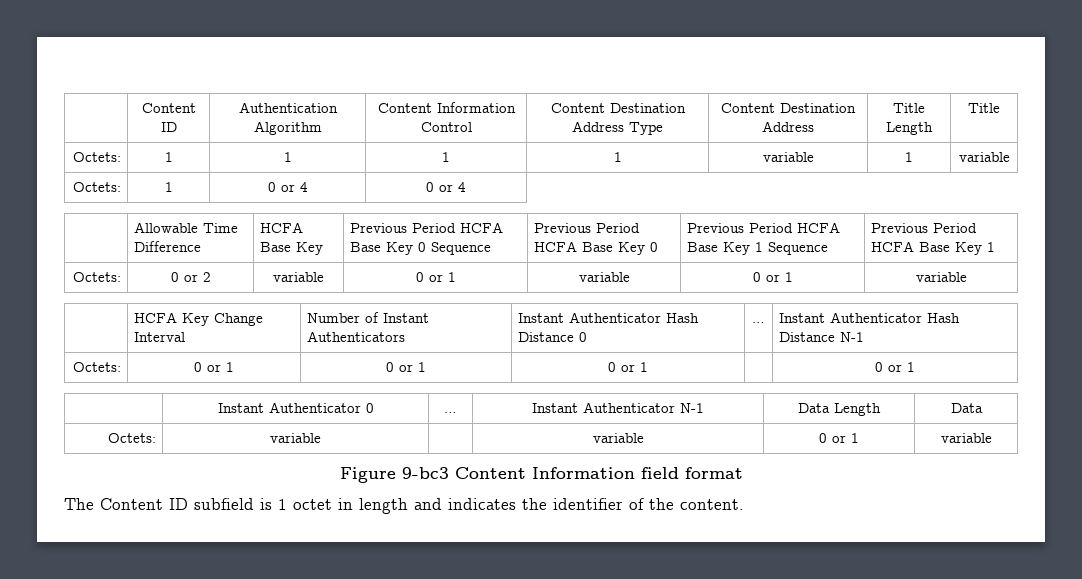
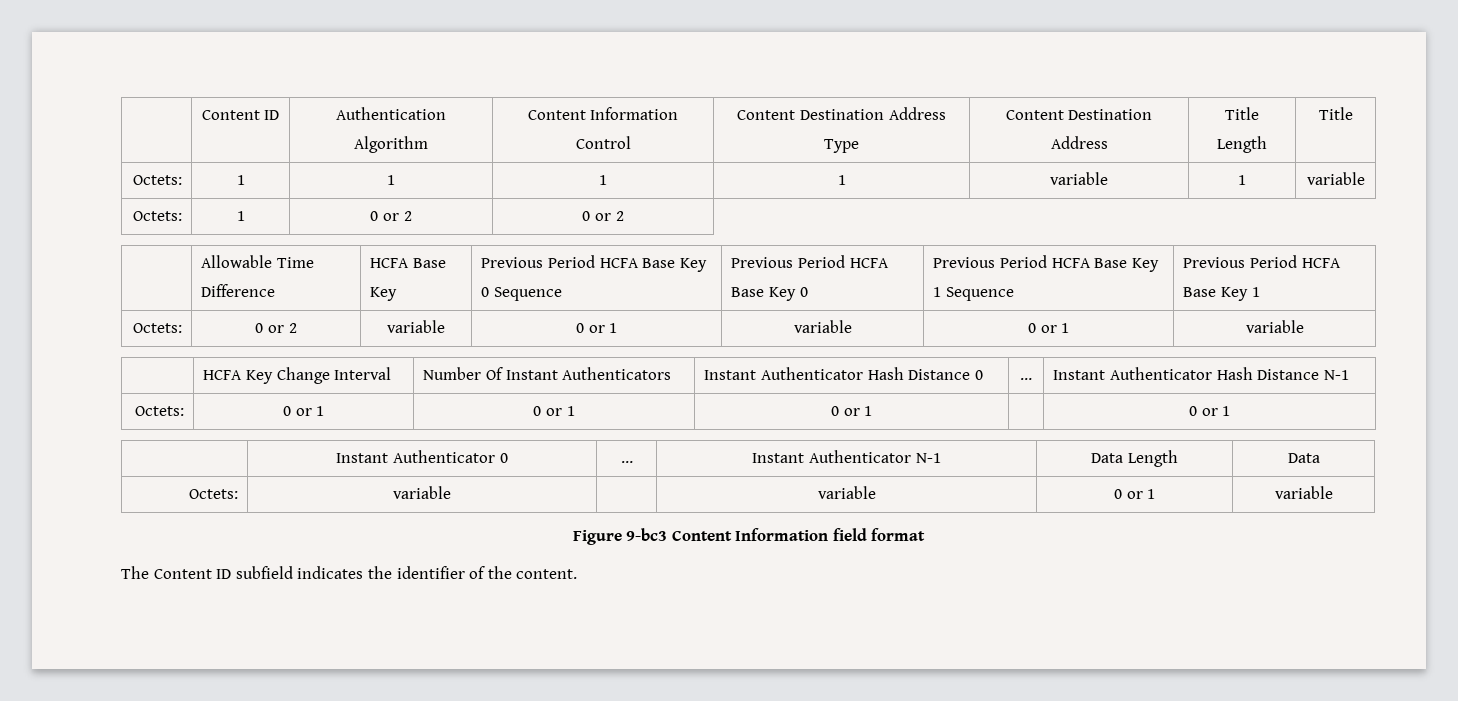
[299,182,308,192] [426,182,466,192] 4 | 0 or 4 -> [403,211,412,221] [582,211,624,221] 2 | 0 or 2
[365,312,380,323] of -> [485,367,503,380] Of
[260,498,442,514] is 1 octet in length and -> (293, 572) none

